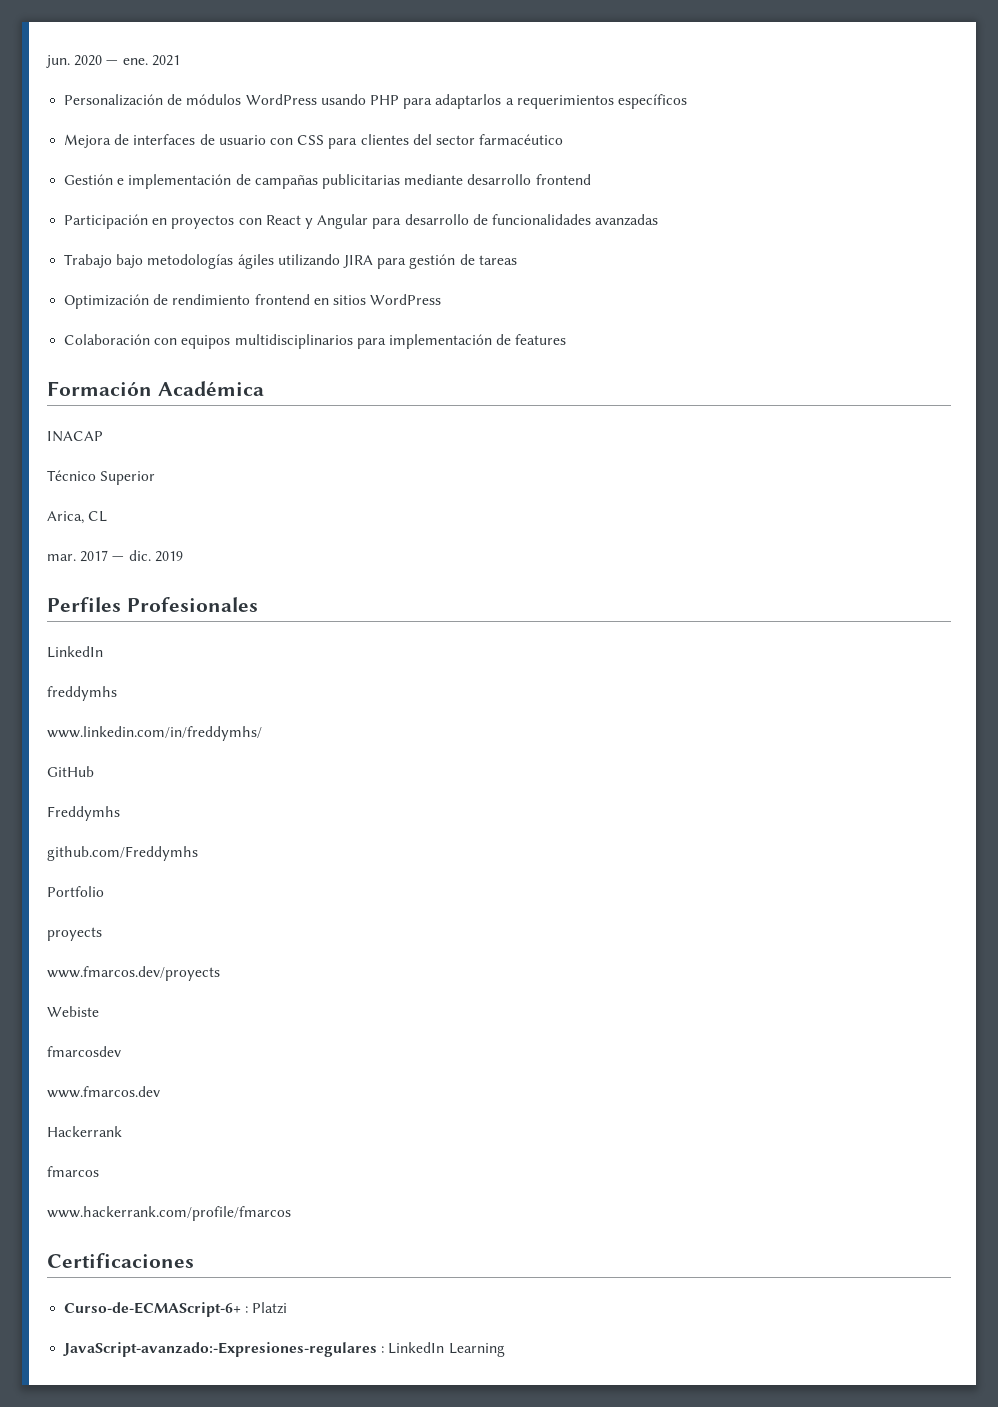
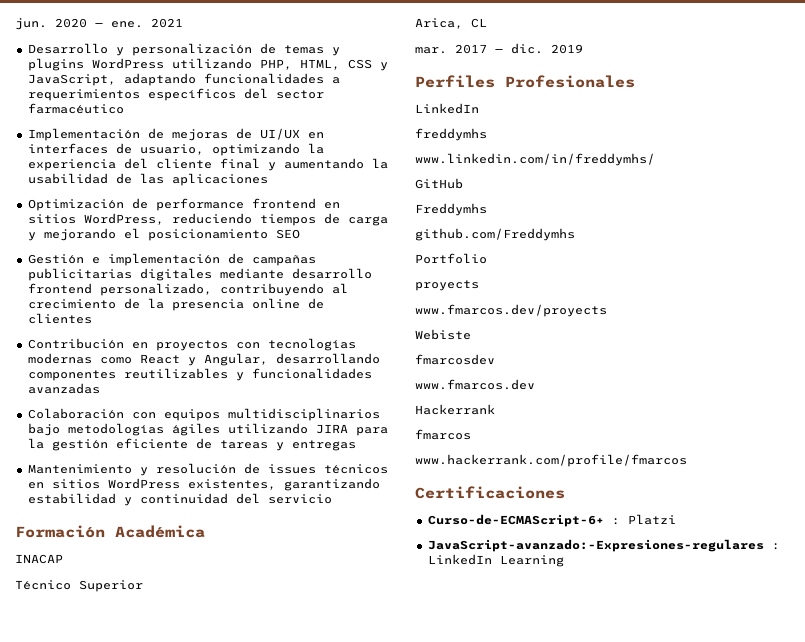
[64,94,687,109] [64,134,564,149] Personalización de módulos WordPress usando PHP para adaptarlos a requerimientos específicos // Mejora de interfaces de usuario con CSS para clientes del sector farmacéutico -> [27,43,340,56] [27,58,388,71] [27,73,340,86] [27,88,324,101] [27,103,124,114] [27,128,324,141] [27,143,324,156] [27,158,388,171] [27,173,268,186] [27,198,340,211] [27,213,388,226] [27,228,300,241] Desarrollo y personalización de temas y plugins WordPress utilizando PHP, HTML, CSS y JavaScript, adaptando funcionalidades a requerimientos específicos del sector farmacéutico // Implementación de mejoras de UI/UX en interfaces de usuario, optimizando la experiencia del cliente final y aumentando la usabilidad de las aplicaciones // Optimización de performance frontend en sitios WordPress, reduciendo tiempos de carga y mejorando el posicionamiento SEO
(400, 181) none -> [139,268,212,281] digitales
[64,214,659,229] [64,254,113,268] // Participación en proyectos con React y Angular para desarrollo de funcionalidades avanzadas // Trabajo -> [99,283,348,296] [27,298,324,311] [27,313,92,324] [27,338,356,351] [27,353,380,366] [27,368,372,381] [27,383,100,394] [27,408,380,421] personalizado, contribuyendo al crecimiento de la presencia online de clientes // Contribución en proyectos con tecnologías modernas como React y Angular, desarrollando componentes reutilizables y funcionalidades avanzadas // Colaboración con equipos multidisciplinarios
[409,254,456,269] gestión -> [27,438,188,451] la gestión eficiente
[64,294,442,309] [64,334,567,349] // Optimización de rendimiento frontend en sitios WordPress // Colaboración con equipos multidisciplinarios para implementación de features -> [275,440,356,451] [27,463,388,476] [27,478,380,491] [27,493,332,506] y entregas // Mantenimiento y resolución de issues técnicos en sitios WordPress existentes, garantizando estabilidad y continuidad del servicio

